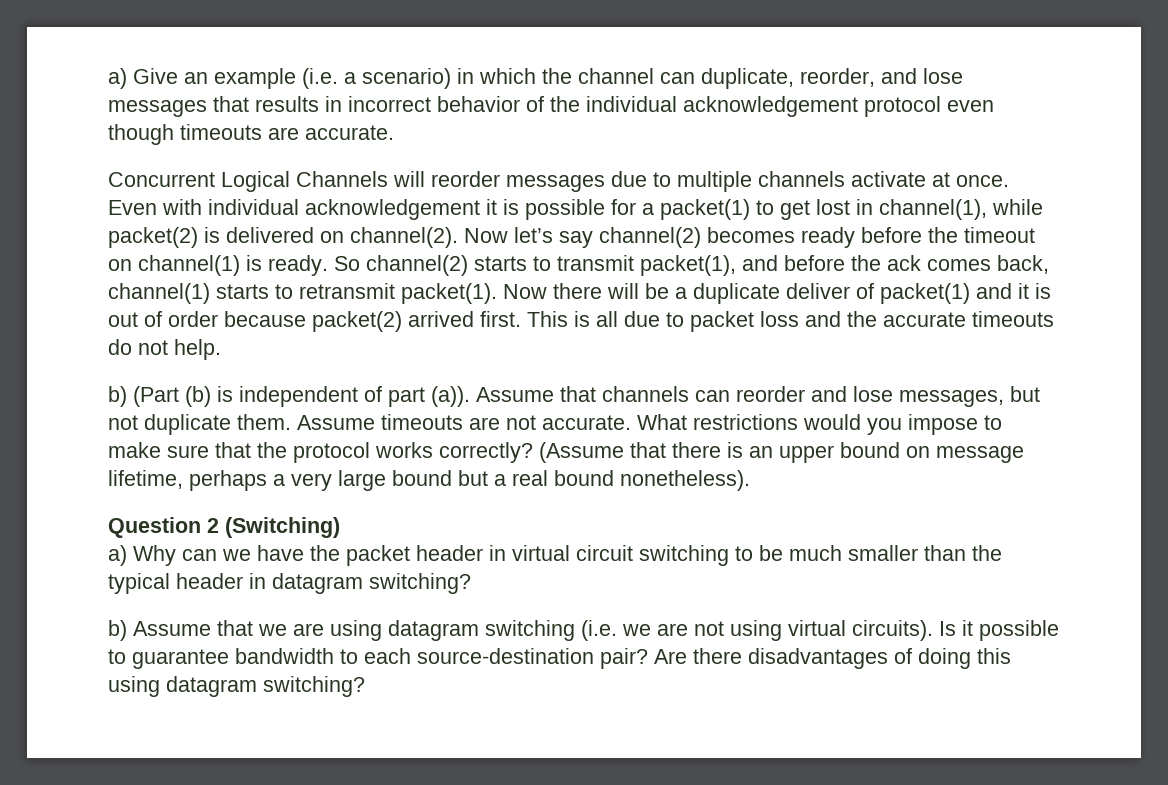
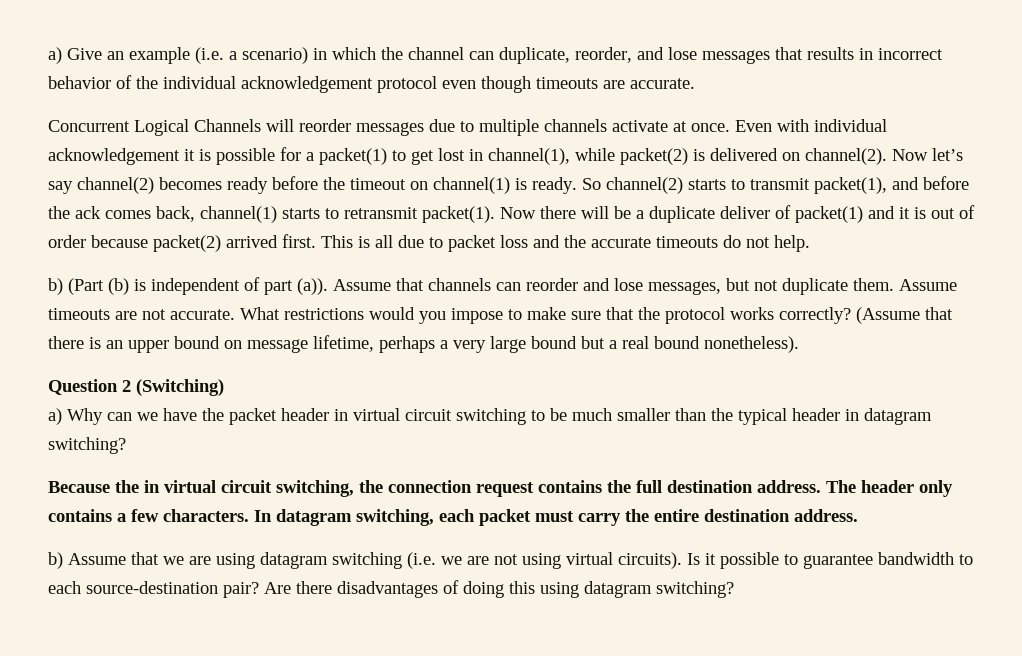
(471, 583) none -> [48,480,953,497] [48,509,858,526] // Because the in virtual circuit switching, the connection request contains the full destination address. The header only contains a few characters. In datagram switching, each packet must carry the entire destination address.

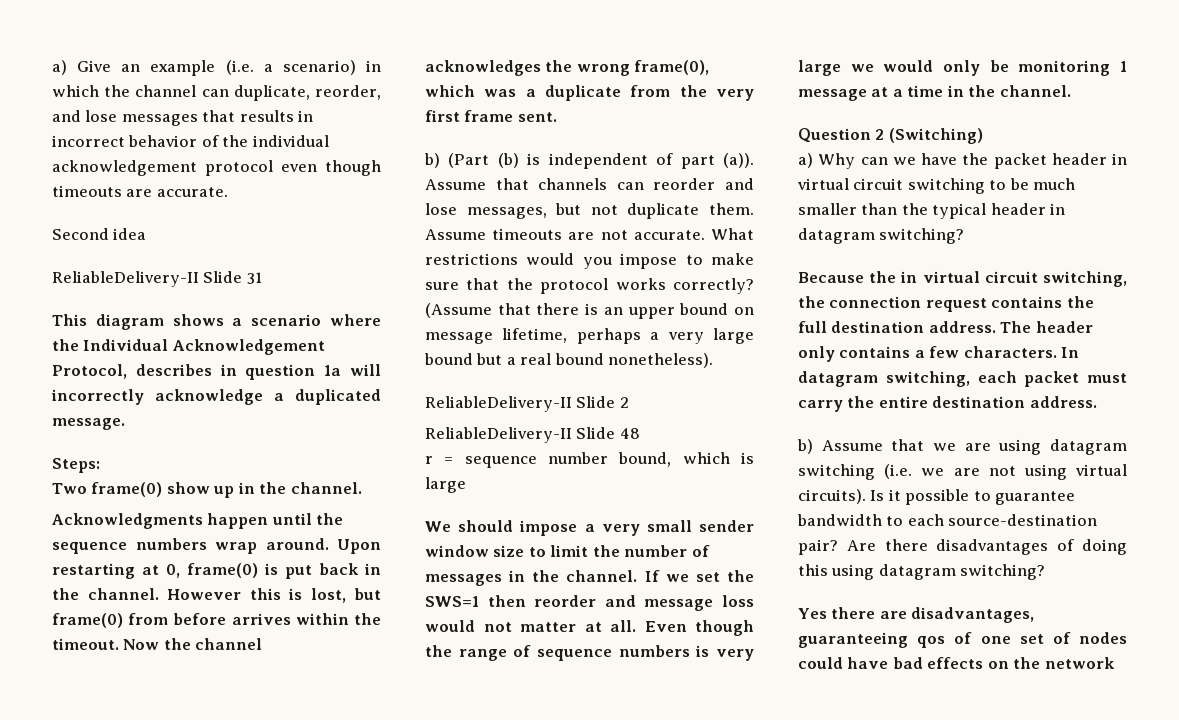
[48,119,887,136] [48,147,963,165] [48,176,969,194] [48,205,975,223] [48,234,810,252] Concurrent Logical Channels will reorder messages due to multiple channels activate at once. Even with individual acknowledgement it is possible for a packet(1) to get lost in channel(1), while packet(2) is delivered on channel(2). Now let’s say channel(2) becomes ready before the timeout on channel(1) is ready. So channel(2) starts to transmit packet(1), and before the ack comes back, channel(1) starts to retransmit packet(1). Now there will be a duplicate deliver of packet(1) and it is out of order because packet(2) arrived first. This is all due to packet loss and the accurate timeouts do not help. -> [52,228,147,240] [52,271,262,287] [52,314,382,330] [52,339,325,355] [52,364,382,380] [51,389,381,405] [52,418,125,430] [52,458,100,473] [52,482,362,498] [52,513,344,529] [52,538,381,554] [52,563,381,579] [52,588,381,603] [52,613,382,628] [52,638,263,650] [425,60,710,76] [425,85,754,101] [425,110,557,122] Second idea // ReliableDelivery-II Slide 31 // This diagram shows a scenario where the Individual Acknowledgement Protocol, describes in question 1a will incorrectly acknowledge a duplicated message. // Steps: // Two frame(0) show up in the channel. // Acknowledgments happen until the sequence numbers wrap around. Upon restarting at 0, frame(0) is put back in the channel. However this is lost, but frame(0) from before arrives within the timeout. Now the channel acknowledges the wrong frame(0), which was a duplicate from the very first frame sent.
(799, 344) none -> [425,396,629,412] [425,427,640,443] [425,452,754,468] [425,477,466,493] [425,520,754,536] [425,545,710,557] [425,570,754,586] [425,595,754,611] [425,620,754,636] [425,645,754,661] [798,60,1127,76] [798,85,1071,101] // ReliableDelivery-II Slide 2 // ReliableDelivery-II Slide 48 // r = sequence number bound, which is large // We should impose a very small sender window size to limit the number of messages in the channel. If we set the SWS=1 then reorder and message loss would not matter at all. Even though the range of sequence numbers is very large we would only be monitoring 1 message at a time in the channel.
(734, 589) none -> [798,607,1035,623] [798,632,1127,648] [798,657,1115,669] // Yes there are disadvantages, guaranteeing qos of one set of nodes could have bad effects on the network

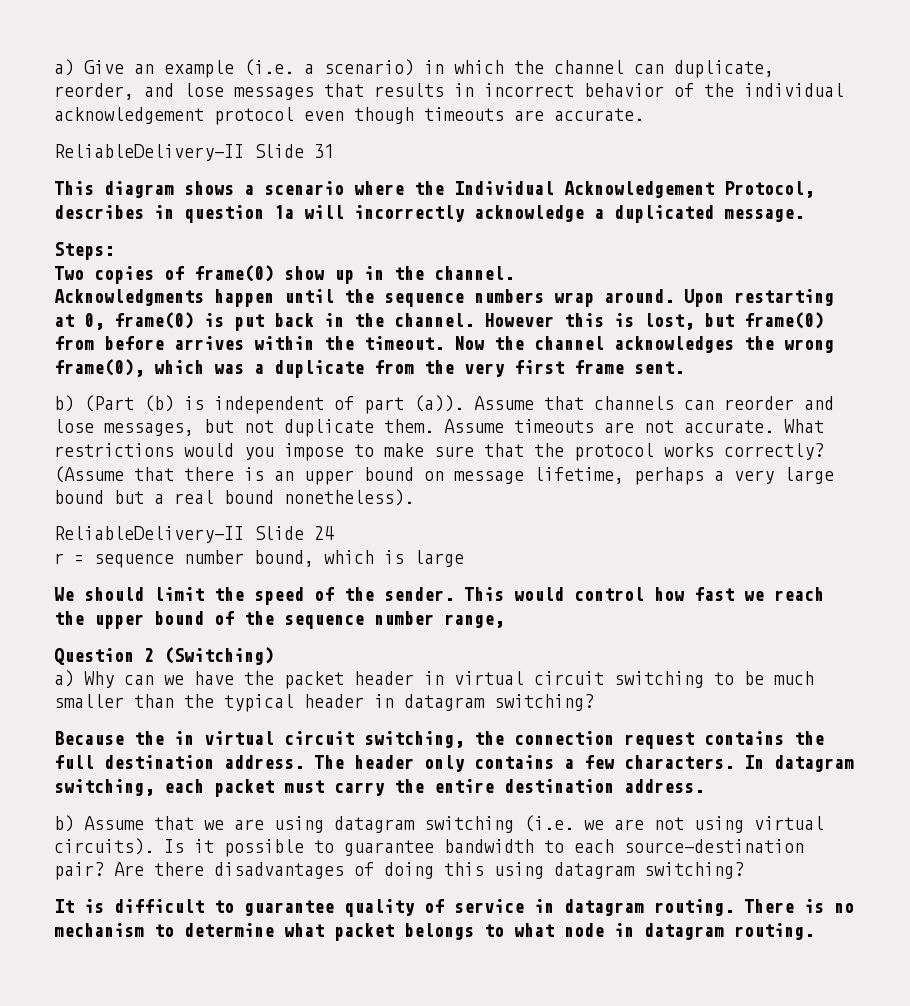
[52,228,147,240] // Second idea -> (644, 114) none
(87, 488) none -> [94,266,184,284] copies of
[619,397,629,408] [425,427,640,443] 2 // ReliableDelivery-II Slide 48 -> [314,526,334,540] 24
[519,520,754,536] [425,545,710,557] [425,570,754,586] [425,595,754,611] [425,620,754,636] [425,645,754,661] [798,60,1127,76] [798,85,1071,101] impose a very small sender window size to limit the number of messages in the channel. If we set the SWS=1 then reorder and message loss would not matter at all. Even though the range of sequence numbers is very large we would only be monitoring 1 message at a time in the channel. -> [154,587,824,605] [54,611,504,629] limit the speed of the sender. This would control how fast we reach the upper bound of the sequence number range,
[798,607,1035,623] [798,632,1127,648] [798,657,1115,669] Yes there are disadvantages, guaranteeing qos of one set of nodes could have bad effects on the network -> [54,899,854,917] [54,923,814,941] It is difficult to guarantee quality of service in datagram routing. There is no mechanism to determine what packet belongs to what node in datagram routing.

